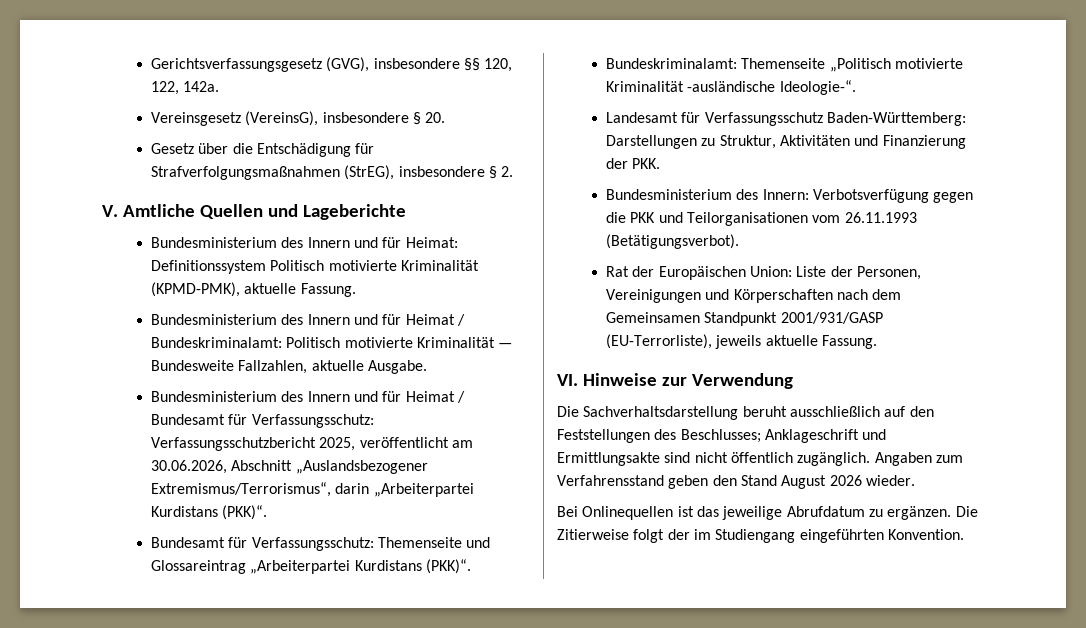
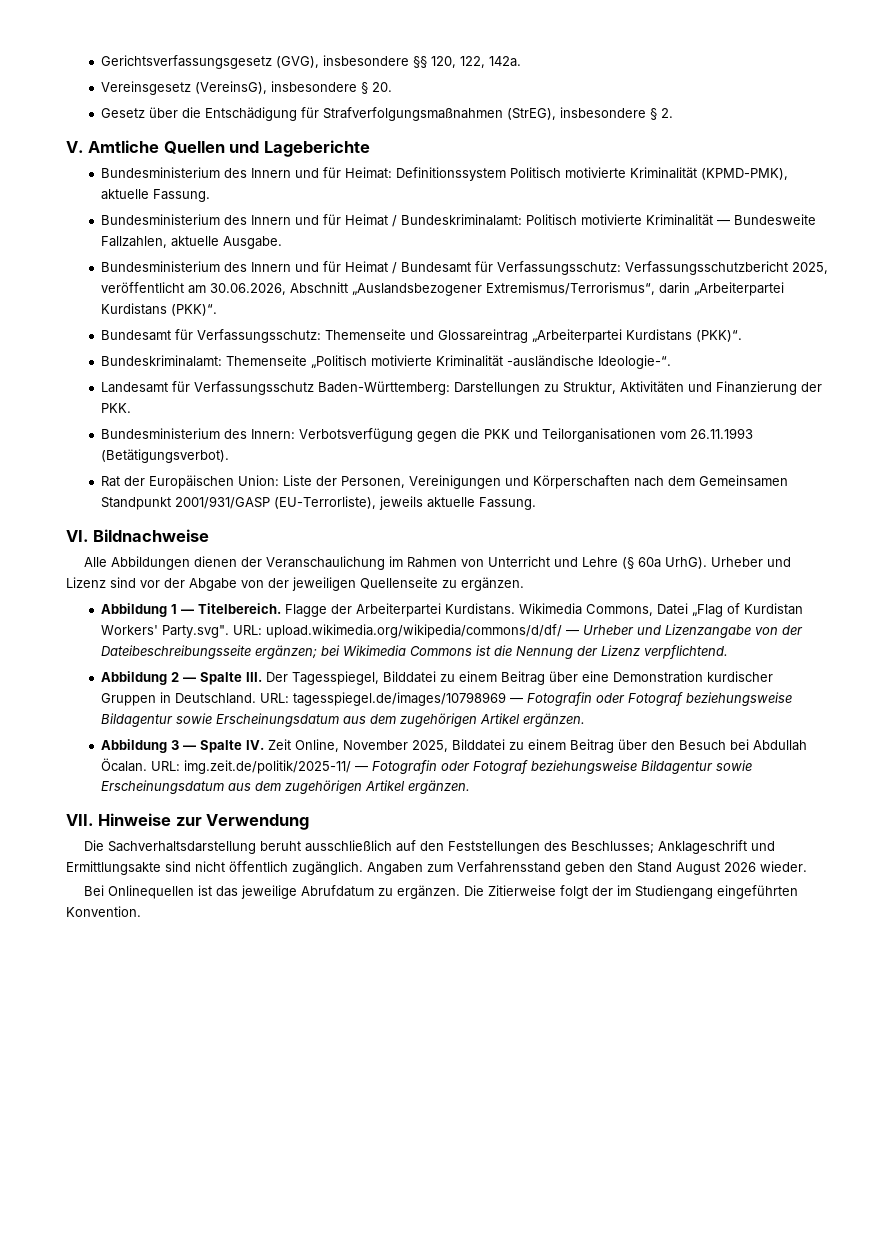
(578, 380) none -> [93,529,210,542] [83,556,791,570] [66,577,524,591] [101,603,804,617] [101,624,804,638] [101,645,729,659] [101,671,774,685] [101,692,793,706] [101,713,586,727] [101,739,808,753] [101,758,753,774] [101,780,471,794] [66,814,94,826] Bildnachweise // Alle Abbildungen dienen der Veranschaulichung im Rahmen von Unterricht und Lehre (§ 60a UrhG). Urheber und Lizenz sind vor der Abgabe von der jeweiligen Quellenseite zu ergänzen. // Abbildung 1 — Titelbereich. Flagge der Arbeiterpartei Kurdistans. Wikimedia Commons, Datei „Flag of Kurdistan Workers' Party.svg". URL: upload.wikimedia.org/wikipedia/commons/d/df/ — Urheber und Lizenzangabe von der Dateibeschreibungsseite ergänzen; bei Wikimedia Commons ist die Nennung der Lizenz verpflichtend. // Abbildung 2 — Spalte III. Der Tagesspiegel, Bilddatei zu einem Beitrag über eine Demonstration kurdischer Gruppen in Deutschland. URL: tagesspiegel.de/images/10798969 — Fotografin oder Fotograf beziehungsweise Bildagentur sowie Erscheinungsdatum aus dem zugehörigen Artikel ergänzen. // Abbildung 3 — Spalte IV. Zeit Online, November 2025, Bilddatei zu einem Beitrag über den Besuch bei Abdullah Öcalan. URL: img.zeit.de/politik/2025-11/ — Fotografin oder Fotograf beziehungsweise Bildagentur sowie Erscheinungsdatum aus dem zugehörigen Artikel ergänzen. // VII.

